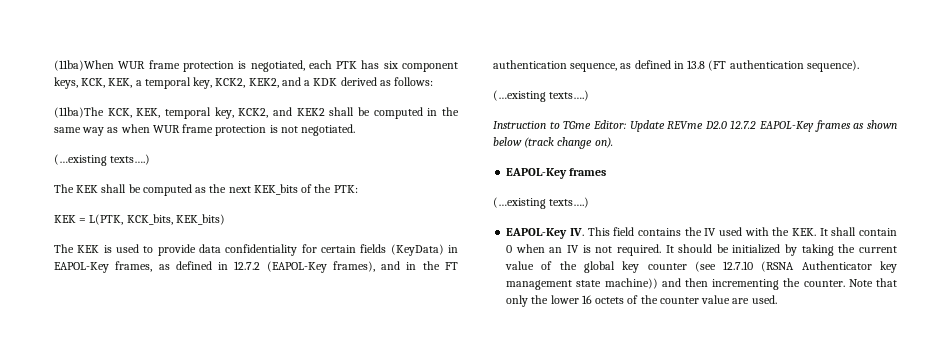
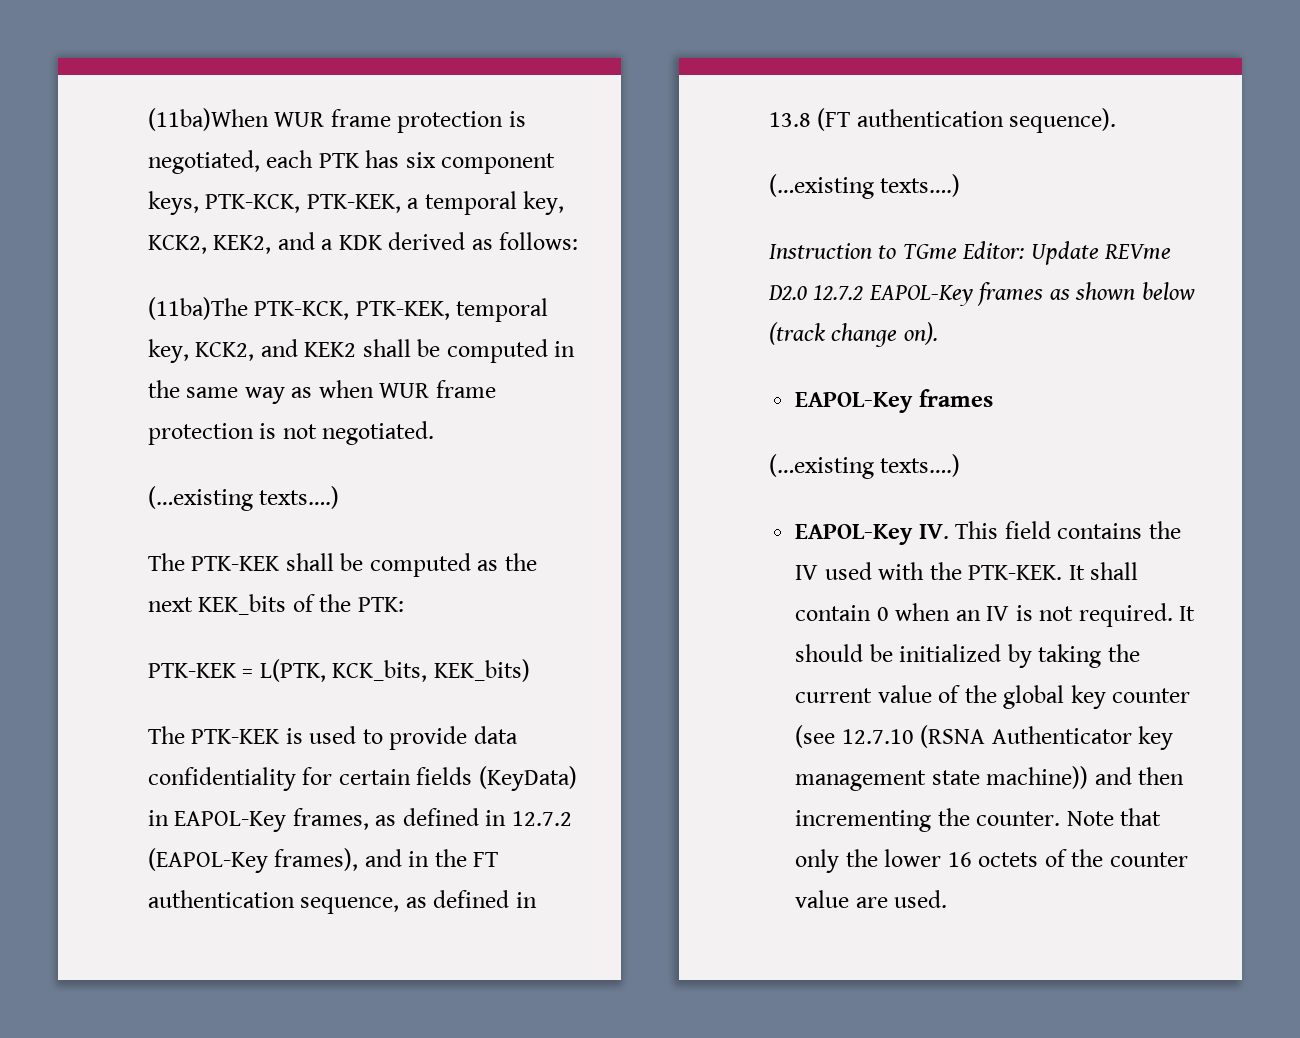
[81,78,133,88] KCK, KEK, -> [205,194,401,213] PTK-KCK, PTK-KEK,
[107,108,161,118] KCK, KEK, -> [254,301,450,320] PTK-KCK, PTK-KEK,
[76,185,99,193] KEK -> [191,556,281,571] PTK-KEK
[54,215,76,223] KEK -> [148,663,237,678] PTK-KEK
[77,245,100,253] KEK -> [191,729,281,744] PTK-KEK
[791,228,816,236] KEK. -> [968,565,1063,580] PTK-KEK.

